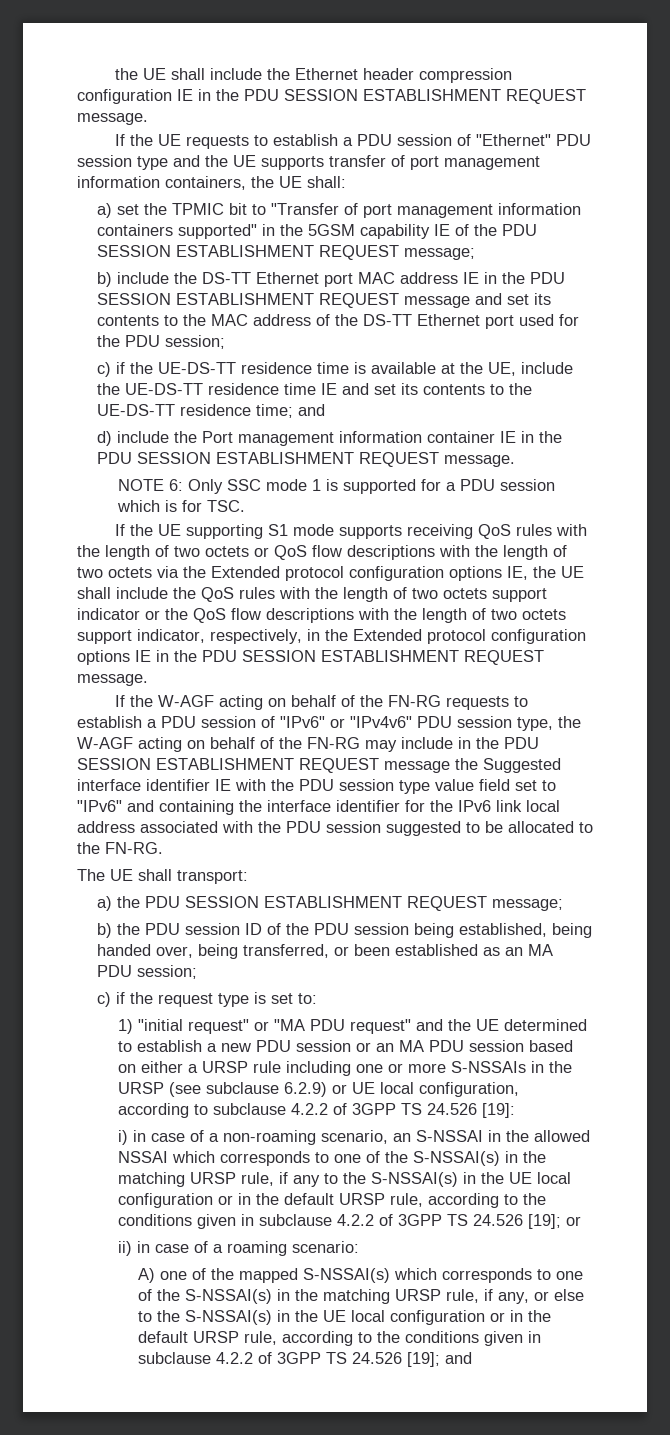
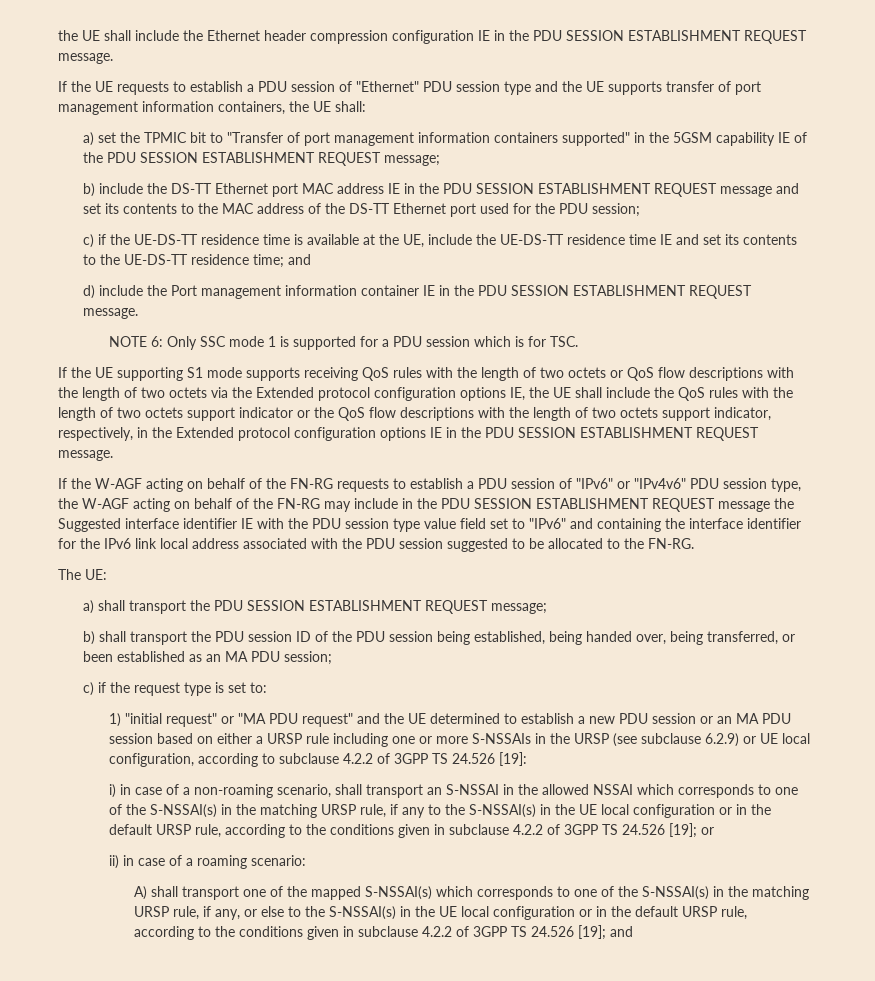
[110,869,248,884] [97,896,564,911] [97,923,113,938] UE shall transport: // a) the PDU SESSION ESTABLISHMENT REQUEST message; // b) -> [85,569,107,580] [83,600,548,614] [83,631,188,645] UE: // a) shall transport the PDU SESSION ESTABLISHMENT REQUEST message; // b) shall transport
(388, 1137) none -> [334,784,423,798] shall transport
(156, 1275) none -> [151,886,240,900] shall transport

